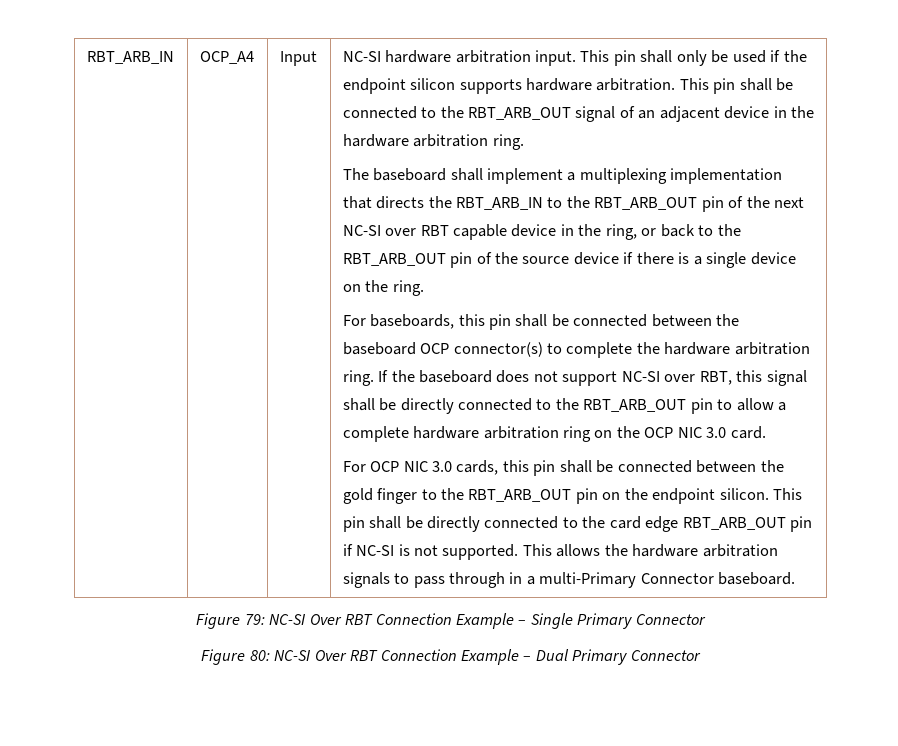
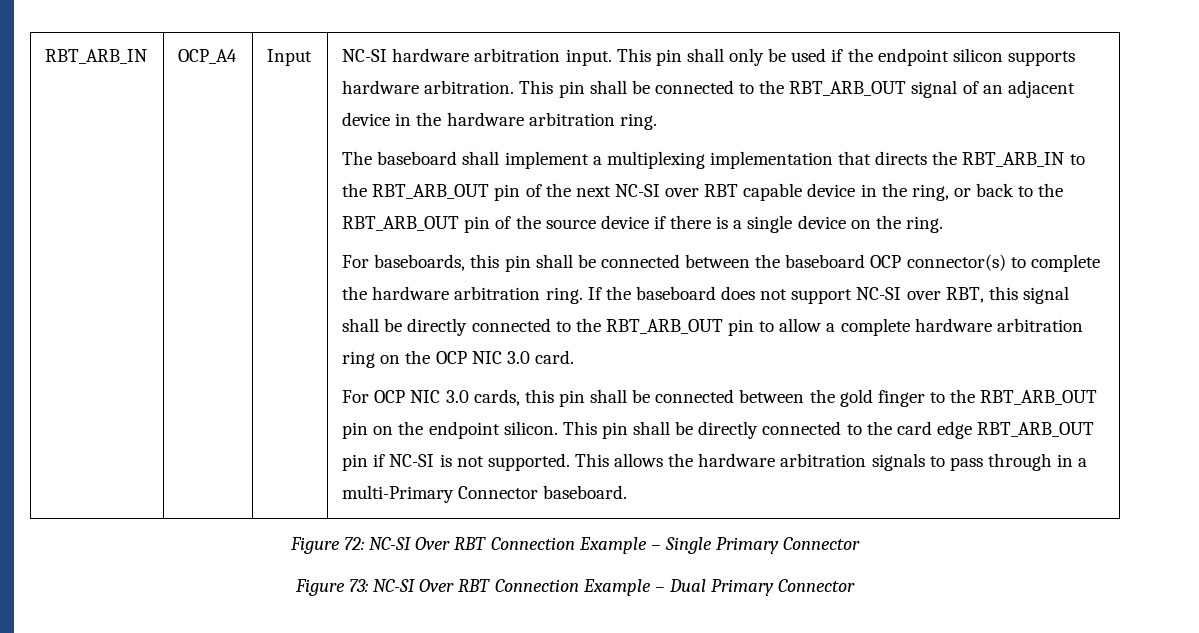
[244,614,265,625] 79: -> [343,537,364,550] 72:
[249,650,270,661] 80: -> [348,579,368,592] 73:

